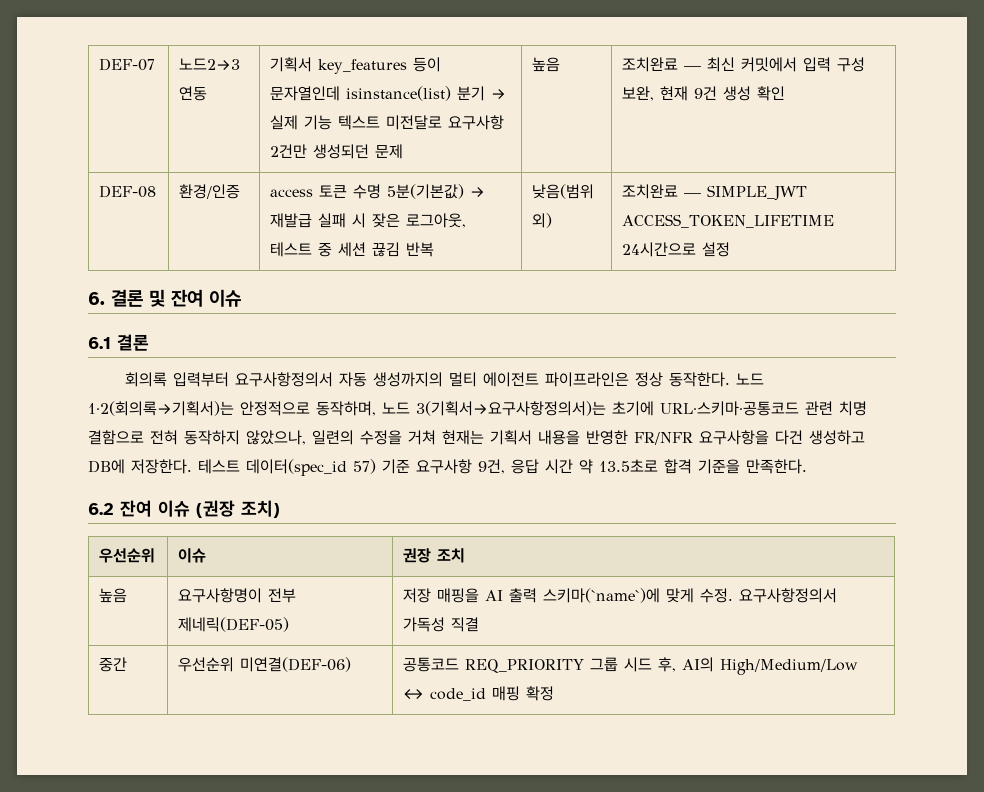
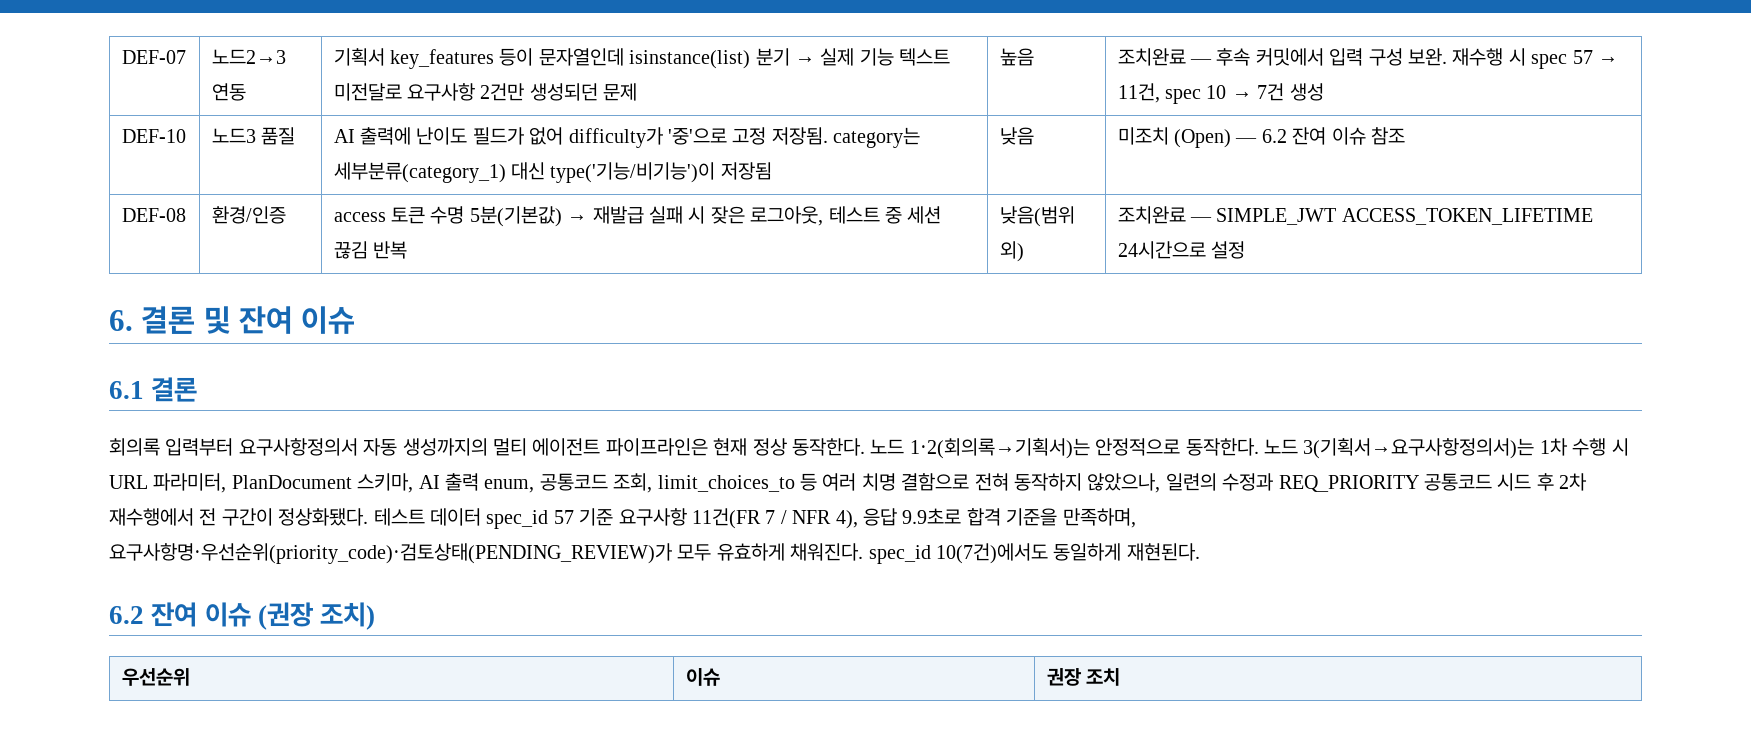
[707,57,736,72] 최신 -> [1216,48,1251,66] 후속
[622,86,786,101] 보완, 현재 9건 생성 확인 -> [1408,48,1619,69] [1117,83,1324,104] [121,129,186,143] [211,127,296,145] [333,127,921,148] [333,162,772,183] [999,127,1034,145] [1117,127,1406,148] 보완. 재수행 시 spec 57 → 11건, spec 10 → 7건 생성 // DEF-10 | 노드3 품질 | AI 출력에 난이도 필드가 없어 difficulty가 '중'으로 고정 저장됨. category는 세부분류(category_1) 대신 type('기능/비기능')이 저장됨 | 낮음 | 미조치 (Open) — 6.2 잔여 이슈 참조
(629, 379) none -> [713,438,748,456] 현재
[316,401,376,416] 동작하며, -> [1185,438,1259,456] 동작한다.
[612,401,833,416] 초기에 URL·스키마·공통코드 관련 -> [1539,438,1629,456] [109,473,857,493] 1차 수행 시 URL 파라미터, PlanDocument 스키마, AI 출력 enum, 공통코드 조회, limit_choices_to 등 여러
[360,430,865,445] [88,459,807,476] 수정을 거쳐 현재는 기획서 내용을 반영한 FR/NFR 요구사항을 다건 생성하고 DB에 저장한다. 테스트 데이터(spec_id 57) 기준 요구사항 9건, 응답 시간 약 13.5초로 합격 기준을 만족한다. -> [1222,473,1588,492] [109,508,1136,529] [109,543,1200,564] 수정과 REQ_PRIORITY 공통코드 시드 후 2차 재수행에서 전 구간이 정상화됐다. 테스트 데이터 spec_id 57 기준 요구사항 11건(FR 7 / NFR 4), 응답 9.9초로 합격 기준을 만족하며, 요구사항명·우선순위(priority_code)·검토상태(PENDING_REVIEW)가 모두 유효하게 채워진다. spec_id 10(7건)에서도 동일하게 재현된다.
[99,588,128,603] [178,588,297,603] [178,617,290,632] [403,588,838,603] [403,617,480,632] [99,657,128,672] [178,657,352,672] [403,657,859,675] [403,686,555,701] // 높음 | 요구사항명이 전부 제네릭(DEF-05) | 저장 매핑을 AI 출력 스키마(`name`)에 맞게 수정. 요구사항정의서 가독성 직결 // 중간 | 우선순위 미연결(DEF-06) | 공통코드 REQ_PRIORITY 그룹 시드 후, AI의 High/Medium/Low ↔ code_id 매핑 확정 -> (1121, 677) none

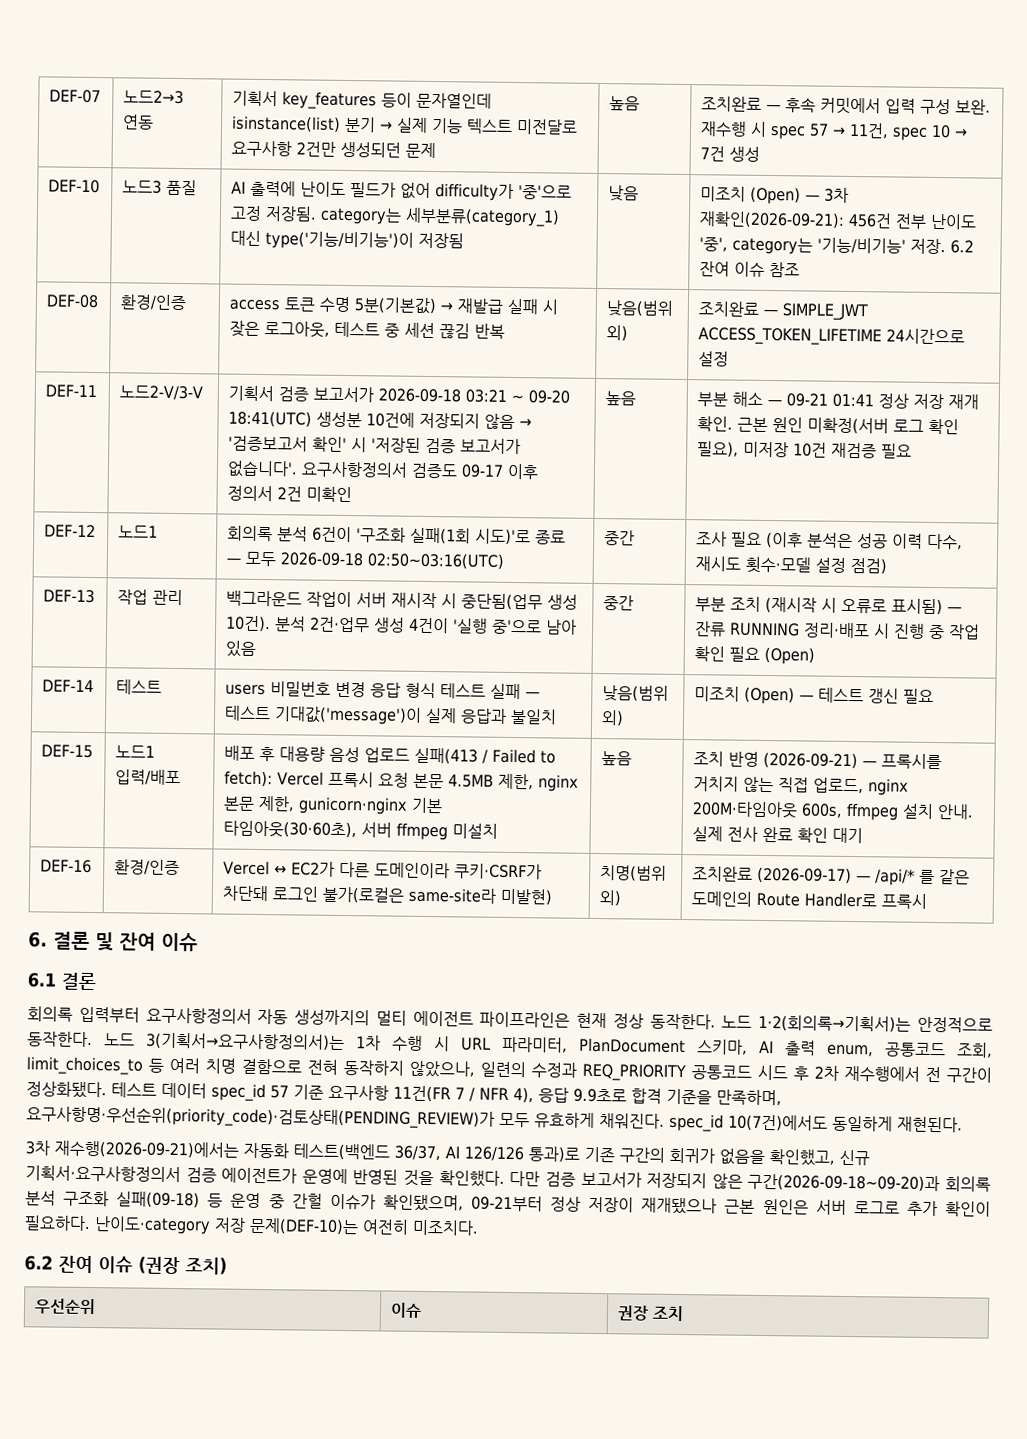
(1258, 140) none -> [824,187,850,203] [699,211,978,230] [699,237,947,255] 3차 재확인(2026-09-21): 456건 전부 난이도 '중', category는 '기능/비기능' 저장.
(1246, 250) none -> [45,384,98,398] [119,385,204,401] [228,385,571,404] [228,410,533,430] [228,435,522,455] [227,460,540,480] [227,485,353,503] [605,391,637,406] [697,391,980,410] [697,416,960,435] [697,441,913,459] [44,524,97,538] [118,525,159,538] [227,525,567,546] [226,551,505,570] [604,530,636,546] [696,531,964,550] [695,556,888,575] [43,589,96,604] [117,589,184,606] [226,590,579,611] [226,615,578,635] [225,640,257,657] [603,595,635,611] [695,596,963,616] [695,621,981,640] [694,646,816,665] [42,679,95,693] [116,679,163,695] [225,681,541,700] [224,705,558,725] [602,685,670,702] [601,710,625,727] [694,686,935,705] [41,744,94,759] [115,745,156,758] [115,769,182,786] [224,745,557,765] [224,770,580,792] [223,795,444,815] [223,820,499,841] [601,751,633,766] [693,751,943,770] [693,776,910,796] [692,801,975,821] [692,826,864,844] [40,859,93,874] [114,859,181,876] [223,860,543,880] [222,885,553,906] [600,865,668,882] [599,890,622,907] [692,866,971,886] [691,891,928,909] // DEF-11 | 노드2-V/3-V | 기획서 검증 보고서가 2026-09-18 03:21 ~ 09-20 18:41(UTC) 생성분 10건에 저장되지 않음 → '검증보고서 확인' 시 '저장된 검증 보고서가 없습니다'. 요구사항정의서 검증도 09-17 이후 정의서 2건 미확인 | 높음 | 부분 해소 — 09-21 01:41 정상 저장 재개 확인. 근본 원인 미확정(서버 로그 확인 필요), 미저장 10건 재검증 필요 // DEF-12 | 노드1 | 회의록 분석 6건이 '구조화 실패(1회 시도)'로 종료 — 모두 2026-09-18 02:50~03:16(UTC) | 중간 | 조사 필요 (이후 분석은 성공 이력 다수, 재시도 횟수·모델 설정 점검) // DEF-13 | 작업 관리 | 백그라운드 작업이 서버 재시작 시 중단됨(업무 생성 10건). 분석 2건·업무 생성 4건이 '실행 중'으로 남아 있음 | 중간 | 부분 조치 (재시작 시 오류로 표시됨) — 잔류 RUNNING 정리·배포 시 진행 중 작업 확인 필요 (Open) // DEF-14 | 테스트 | users 비밀번호 변경 응답 형식 테스트 실패 — 테스트 기대값('message')이 실제 응답과 불일치 | 낮음(범위 외) | 미조치 (Open) — 테스트 갱신 필요 // DEF-15 | 노드1 입력/배포 | 배포 후 대용량 음성 업로드 실패(413 / Failed to fetch): Vercel 프록시 요청 본문 4.5MB 제한, nginx 본문 제한, gunicorn·nginx 기본 타임아웃(30·60초), 서버 ffmpeg 미설치 | 높음 | 조치 반영 (2026-09-21) — 프록시를 거치지 않는 직접 업로드, nginx 200M·타임아웃 600s, ffmpeg 설치 안내. 실제 전사 완료 확인 대기 // DEF-16 | 환경/인증 | Vercel ↔ EC2가 다른 도메인이라 쿠키·CSRF가 차단돼 로그인 불가(로컬은 same-site라 미발현) | 치명(범위 외) | 조치완료 (2026-09-17) — /api/* 를 같은 도메인의 Route Handler로 프록시
(1200, 552) none -> [25,1140,870,1166] [25,1165,992,1193] [25,1190,991,1217] [24,1215,479,1236] // 3차 재수행(2026-09-21)에서는 자동화 테스트(백엔드 36/37, AI 126/126 통과)로 기존 구간의 회귀가 없음을 확인했고, 신규 기획서·요구사항정의서 검증 에이전트가 운영에 반영된 것을 확인했다. 다만 검증 보고서가 저장되지 않은 구간(2026-09-18~09-20)과 회의록 분석 구조화 실패(09-18) 등 운영 중 간헐 이슈가 확인됐으며, 09-21부터 정상 저장이 재개됐으나 근본 원인은 서버 로그로 추가 확인이 필요하다. 난이도·category 저장 문제(DEF-10)는 여전히 미조치다.

